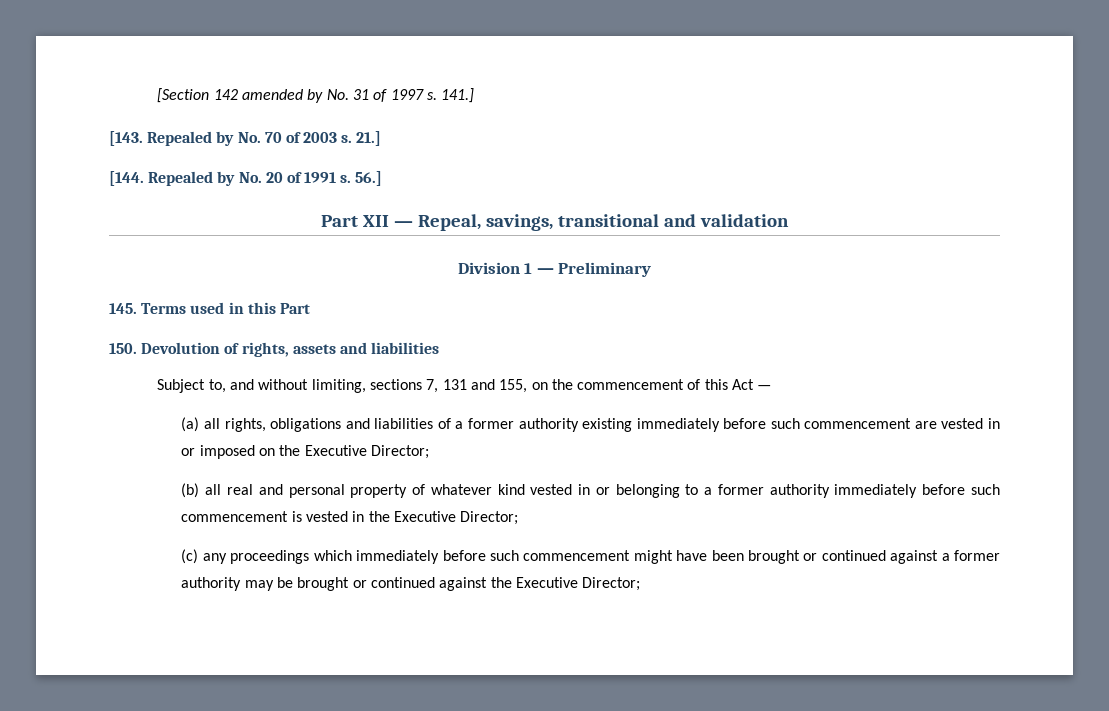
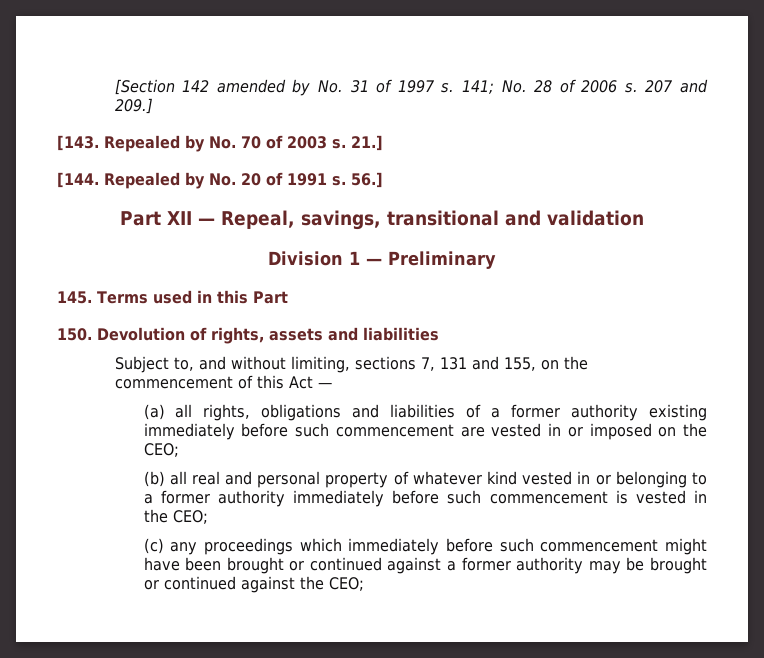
[441,88,475,103] 141.] -> [461,79,709,94] [114,98,153,114] 141; No. 28 of 2006 s. 207 and 209.]
[304,445,430,459] Executive Director; -> [143,443,179,457] CEO;
[394,511,519,525] Executive Director; -> [172,510,208,524] CEO;
[516,577,641,591] Executive Director; -> [328,577,364,591] CEO;

